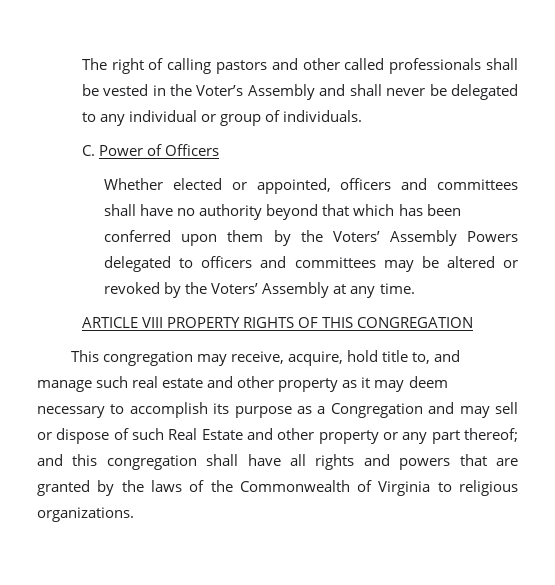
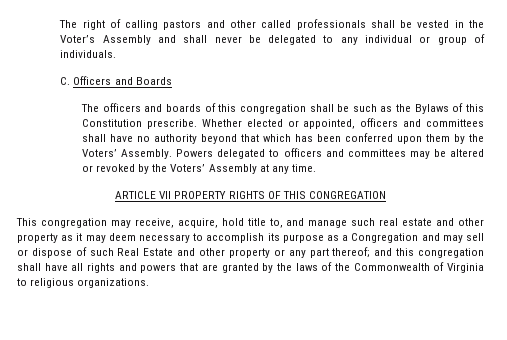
[98,144,219,156] Power of Officers // -> [73,76,172,85] [81,103,485,114] [82,119,197,129] Officers and Boards // The officers and boards of this congregation shall be such as the Bylaws of this Constitution prescribe.
[389,230,457,246] Assembly -> [121,149,173,159] Assembly.
[141,317,163,328] VIII -> [158,191,171,199] VII

